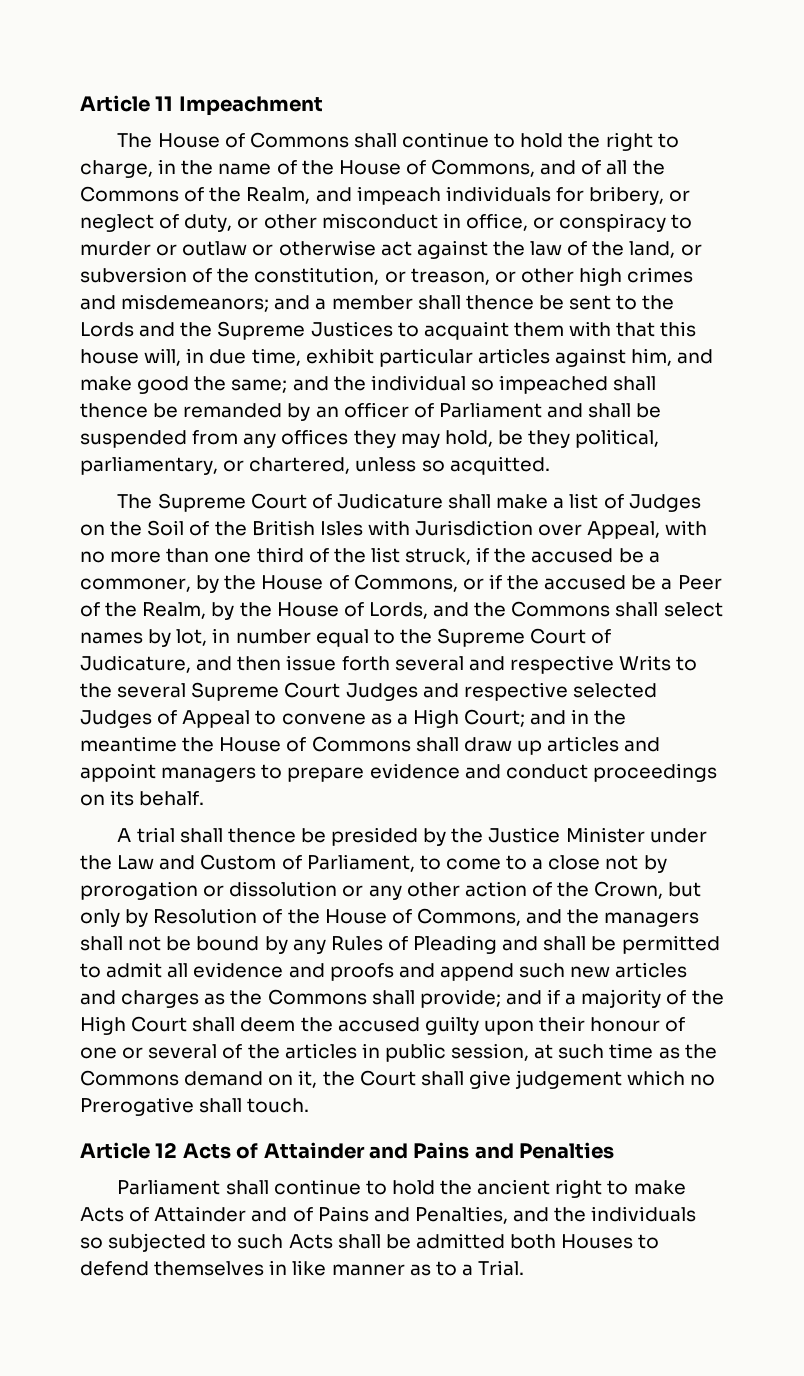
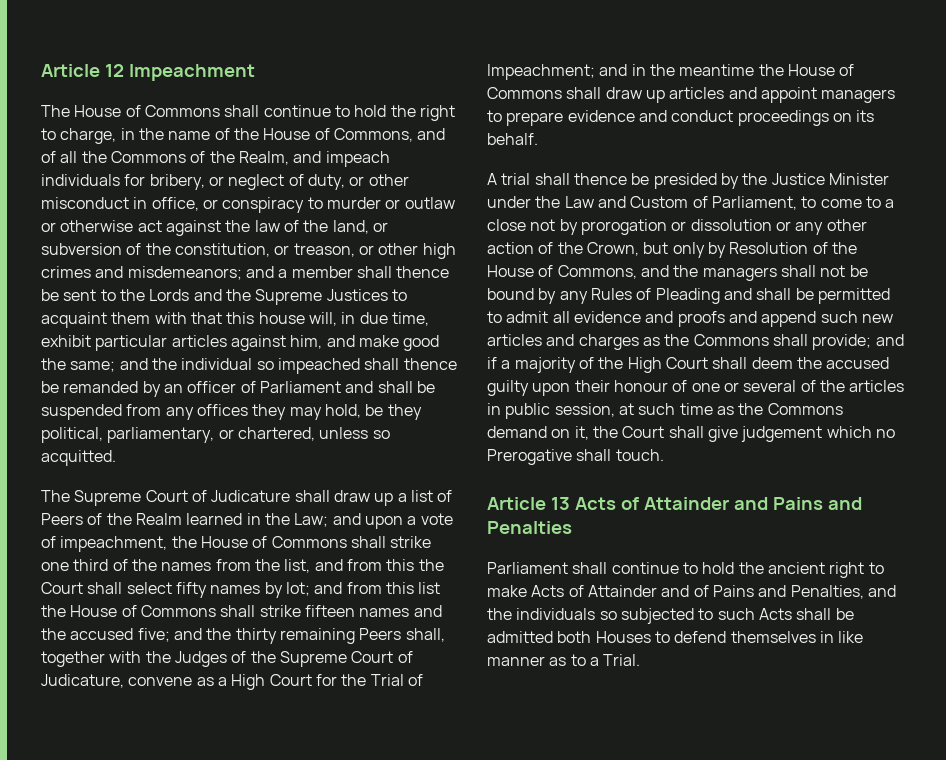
[80,95,174,112] Article 11 -> [41,64,124,77] Article 12
[496,494,549,509] make -> [333,490,394,506] draw up
[628,494,701,512] [80,520,708,539] [80,547,660,565] [80,574,722,593] [80,601,723,620] [80,628,395,647] Judges on the Soil of the British Isles with Jurisdiction over Appeal, with no more than one third of the list struck, if the accused be a commoner, by the House of Commons, or if the accused be a Peer of the Realm, by the House of Lords, and the Commons shall select names by lot, in number equal to -> [41,513,453,529] [41,536,432,552] [41,559,444,573] [41,582,441,598] [41,605,442,617] [41,628,445,644] [41,651,247,667] Peers of the Realm learned in the Law; and upon a vote of impeachment, the House of Commons shall strike one third of the names from the list, and from this the Court shall select fifty names by lot; and from this list the House of Commons shall strike fifteen names and the accused five; and the thirty remaining Peers shall, together with the Judges of
[196,655,698,674] [80,682,657,701] [80,709,526,728] and then issue forth several and respective Writs to the several Supreme Court Judges and respective selected Judges of Appeal to convene as a High Court; -> [128,674,423,690] [487,64,595,80] convene as a High Court for the Trial of Impeachment;
[155,1142,178,1158] 12 -> [550,497,570,510] 13

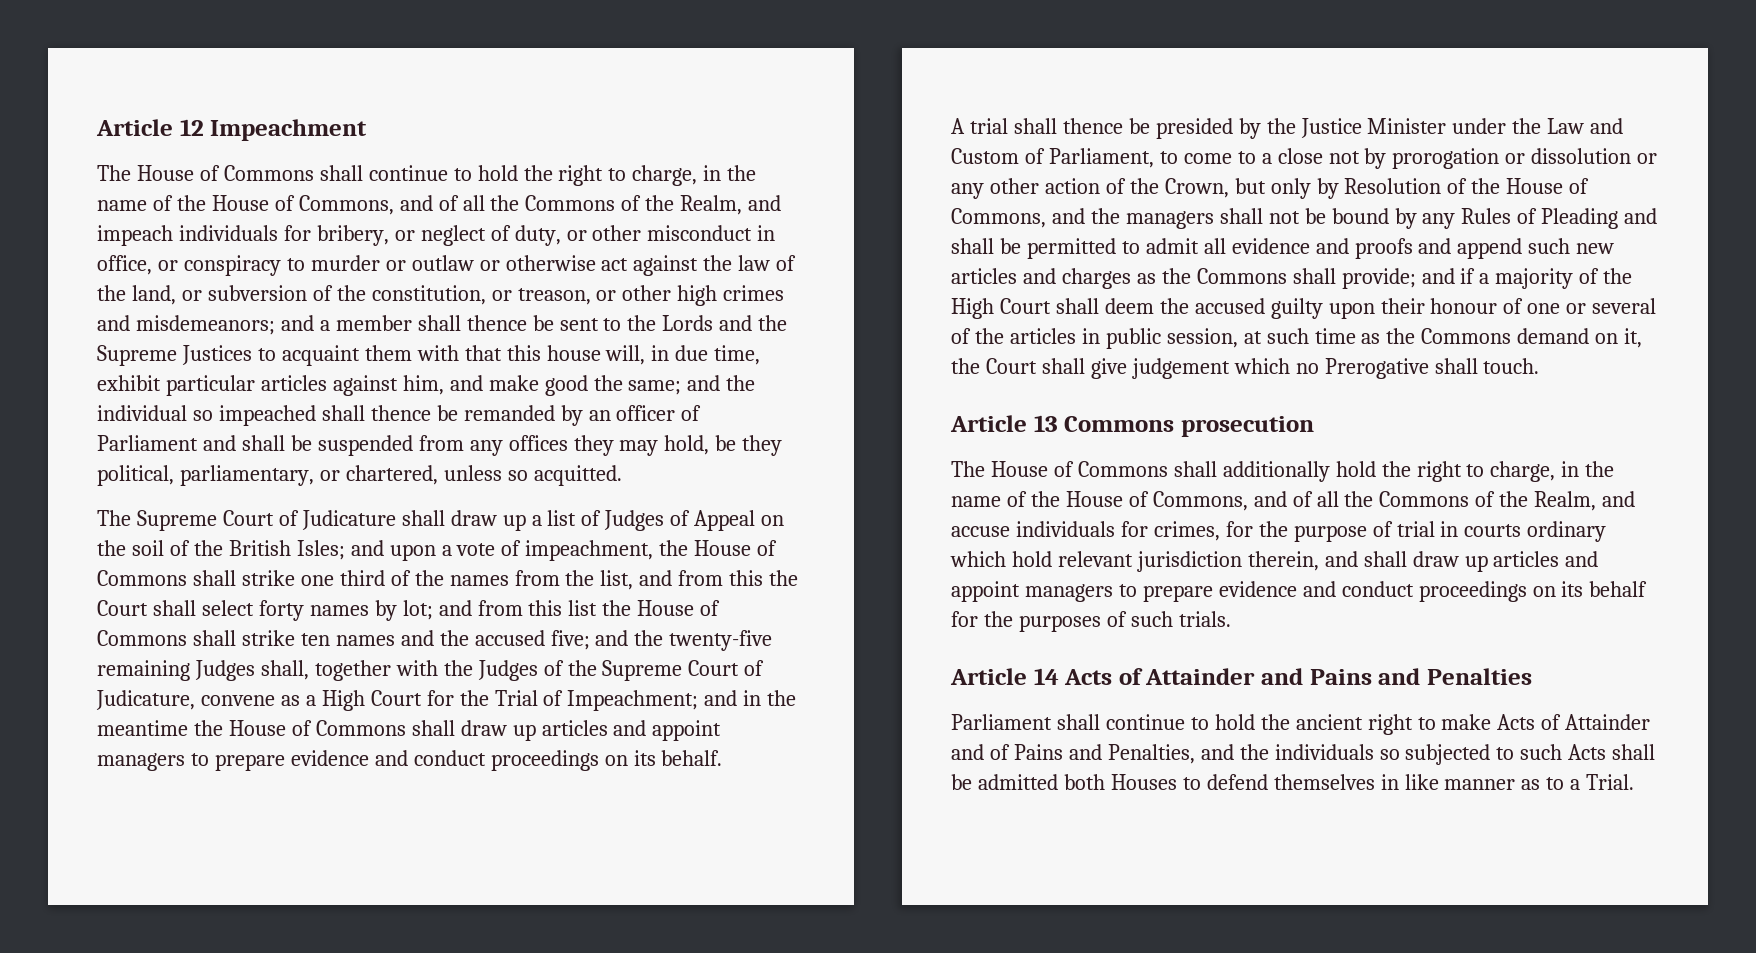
[41,513,329,527] Peers of the Realm learned in the Law; -> [604,510,785,531] [97,540,345,560] Judges of Appeal on the soil of the British Isles;
[175,582,207,598] fifty -> [258,600,304,621] forty
[304,605,355,617] fifteen -> [300,633,330,646] ten
[235,628,402,644] thirty remaining Peers -> [669,630,773,651] [97,660,255,681] twenty-five remaining Judges
(570, 503) none -> [1064,416,1314,437] [951,461,1615,482] [951,491,1636,511] [951,521,1607,542] [950,551,1599,572] [951,581,1648,602] [951,611,1231,632] [950,668,1059,685] Commons prosecution // The House of Commons shall additionally hold the right to charge, in the name of the House of Commons, and of all the Commons of the Realm, and accuse individuals for crimes, for the purpose of trial in courts ordinary which hold relevant jurisdiction therein, and shall draw up articles and appoint managers to prepare evidence and conduct proceedings on its behalf for the purposes of such trials. // Article 14

